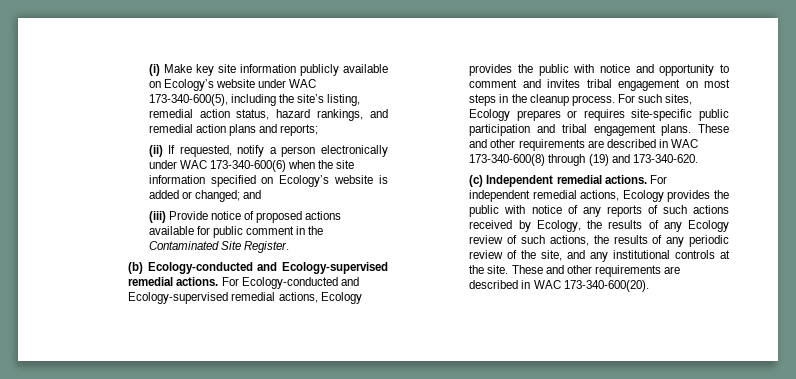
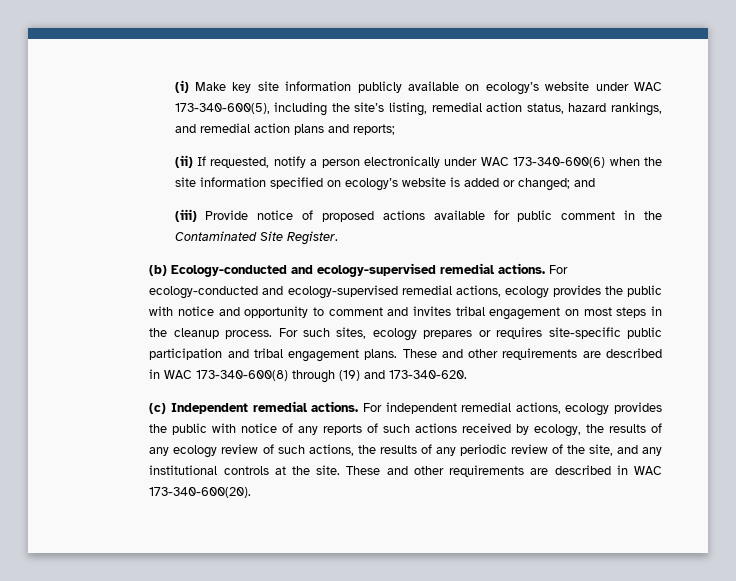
[163,79,214,91] Ecology’s -> [485,82,539,95] ecology’s
[279,175,330,187] Ecology’s -> [344,178,398,191] ecology’s
[282,262,388,274] [128,277,359,289] [128,292,362,304] Ecology-supervised remedial actions. For Ecology-conducted and Ecology-supervised remedial actions, Ecology -> [317,263,569,277] [149,285,549,299] ecology-supervised remedial actions. For ecology-conducted and ecology-supervised remedial actions, ecology
[469,109,511,121] Ecology -> [372,328,417,341] ecology
[622,190,664,202] Ecology -> [565,403,610,416] ecology
[536,220,729,232] Ecology, the results of any Ecology -> [534,423,662,437] [149,445,218,458] ecology, the results of any ecology

